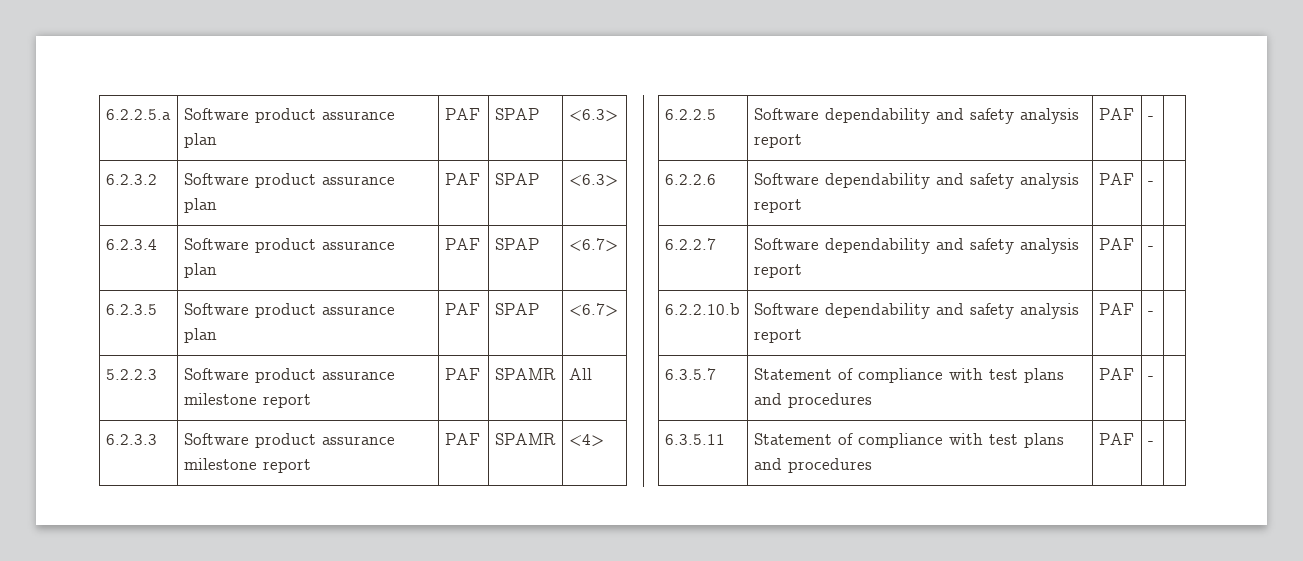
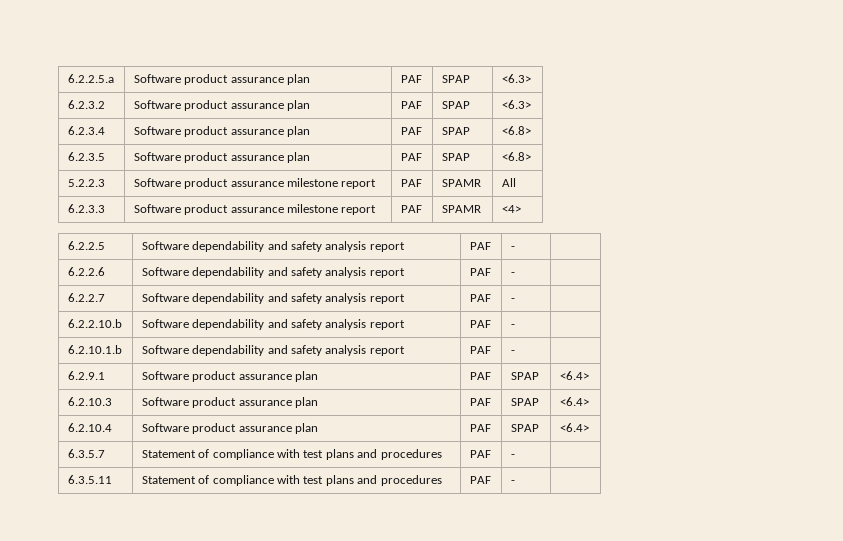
[568,238,618,252] <6.7> -> [501,126,531,135] <6.8>
[568,303,618,317] <6.7> -> [501,152,531,161] <6.8>
(1154, 313) none -> [67,345,122,354] [141,345,405,356] [469,346,491,354] [510,350,515,354] [67,371,105,380] [141,371,319,382] [469,372,491,380] [510,372,539,380] [559,371,589,380] [67,397,112,406] [141,397,319,408] [469,398,491,406] [510,398,539,406] [559,397,589,406] [67,423,112,432] [141,423,319,434] [469,424,491,432] [510,424,539,432] [559,423,589,432] // 6.2.10.1.b | Software dependability and safety analysis report | PAF | - | // 6.2.9.1 | Software product assurance plan | PAF | SPAP | <6.4> // 6.2.10.3 | Software product assurance plan | PAF | SPAP | <6.4> // 6.2.10.4 | Software product assurance plan | PAF | SPAP | <6.4>

